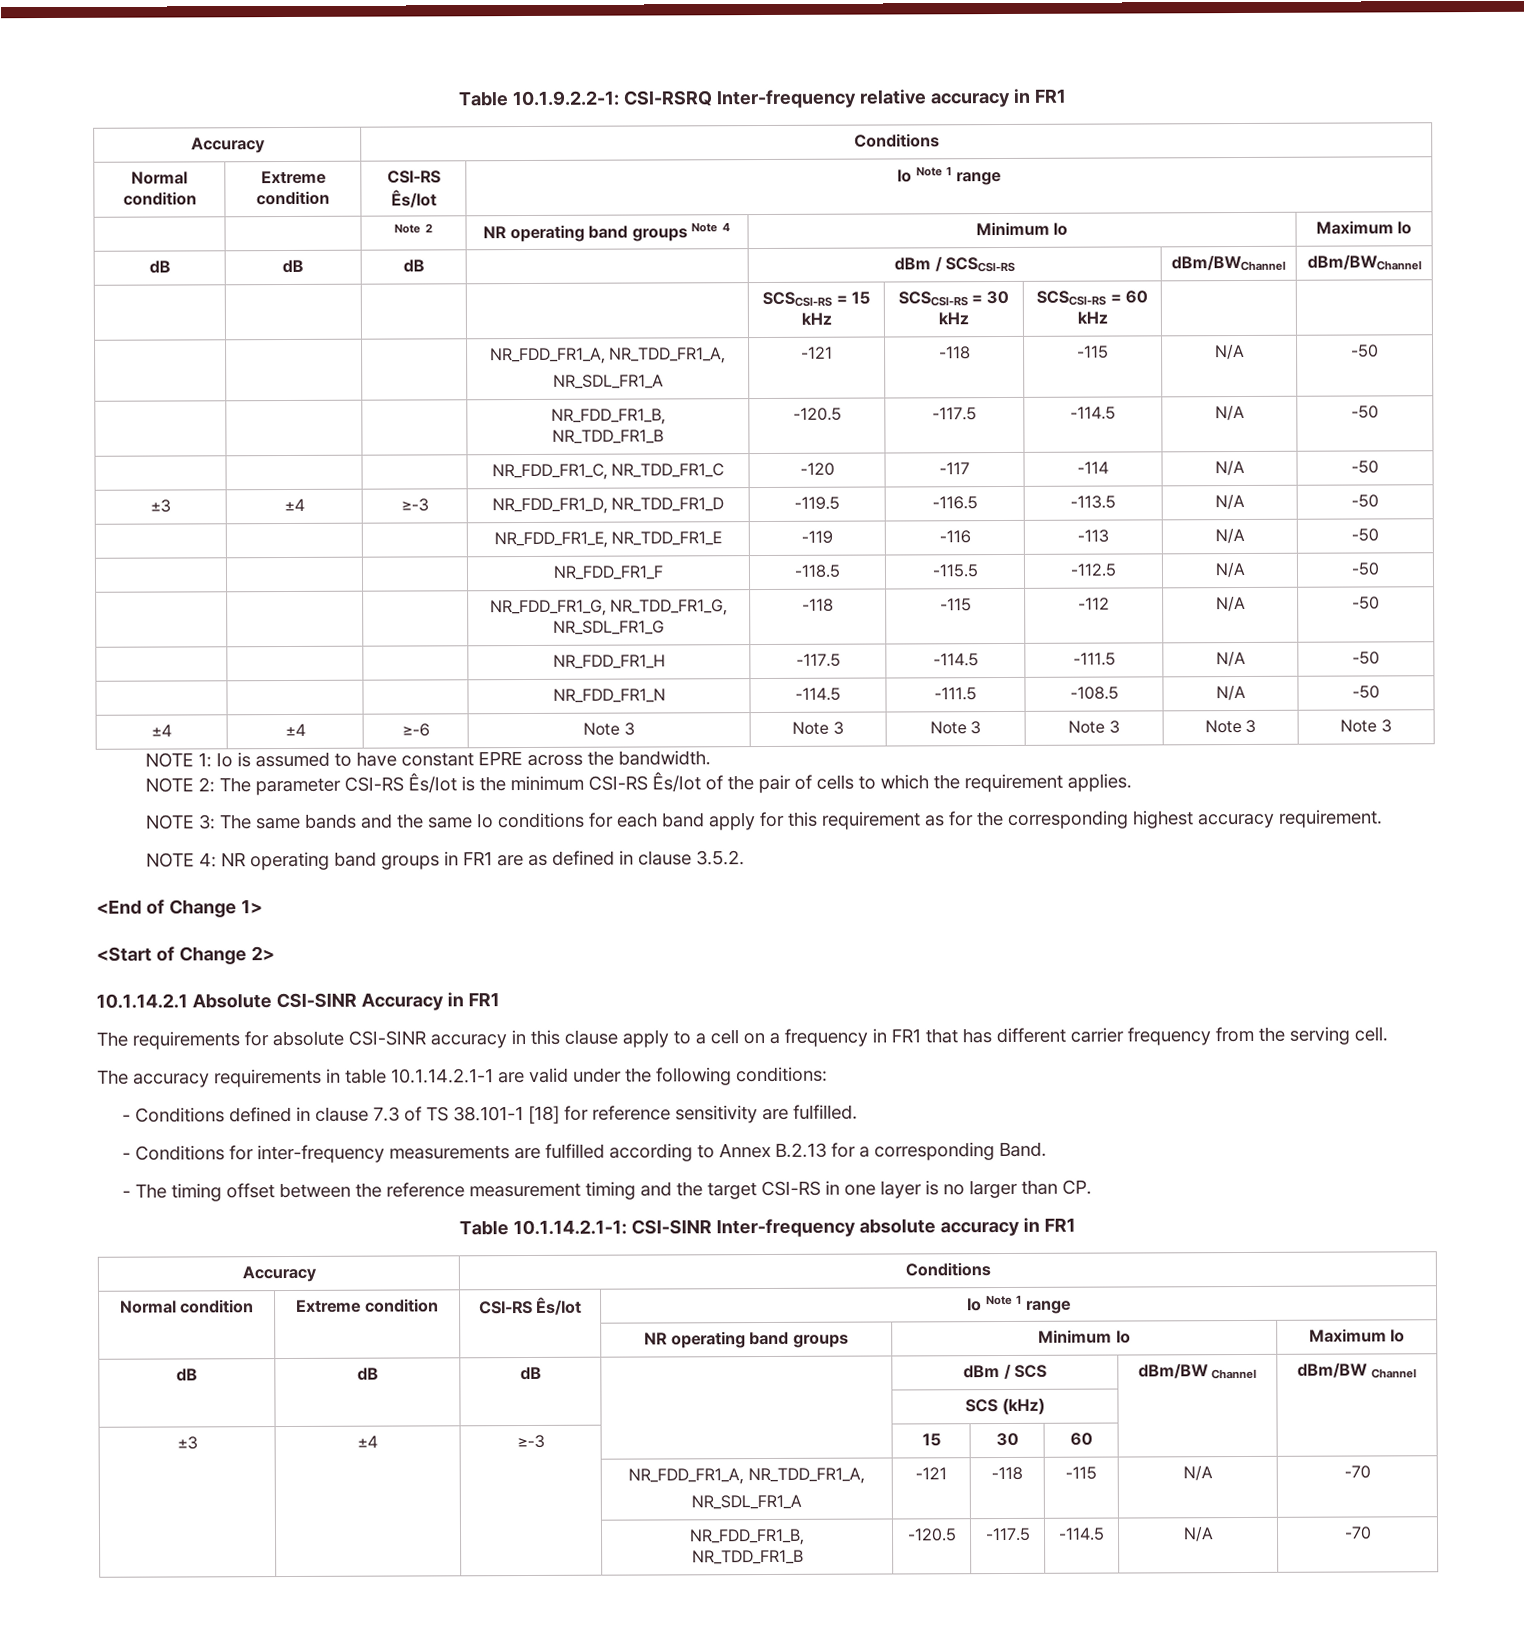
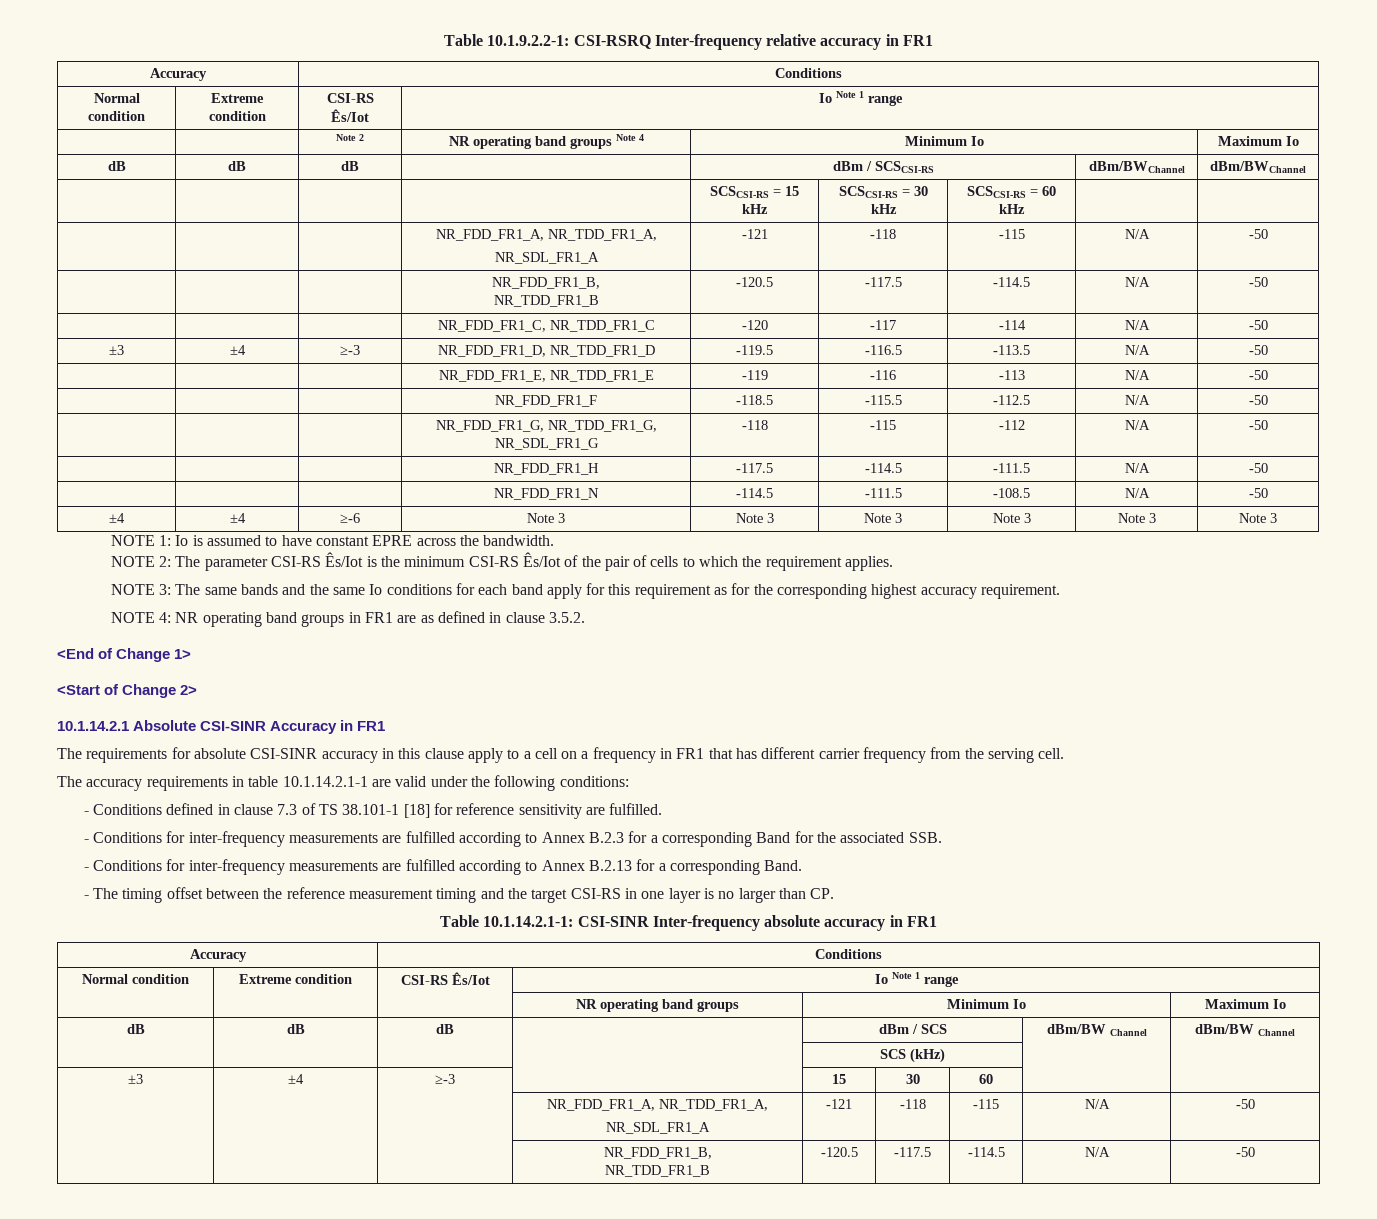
(858, 1112) none -> [83,831,942,847] // - Conditions for inter-frequency measurements are fulfilled according to Annex B.2.3 for a corresponding Band for the associated SSB.
[1343,1465,1371,1479] [689,1528,805,1546] [691,1549,804,1565] [906,1528,957,1542] [984,1527,1031,1542] [1058,1527,1105,1541] [1182,1526,1214,1542] [1343,1526,1372,1540] -70 // | | | NR_FDD_FR1_B, // NR_TDD_FR1_B | -120.5 | -117.5 | -114.5 | N/A | -70 -> [1235,1099,1255,1109] [603,1147,712,1159] [605,1165,710,1177] [820,1147,858,1157] [894,1147,931,1157] [967,1147,1005,1157] [1084,1147,1110,1157] [1235,1147,1255,1157] -50 // | | | NR_FDD_FR1_B, // NR_TDD_FR1_B | -120.5 | -117.5 | -114.5 | N/A | -50

